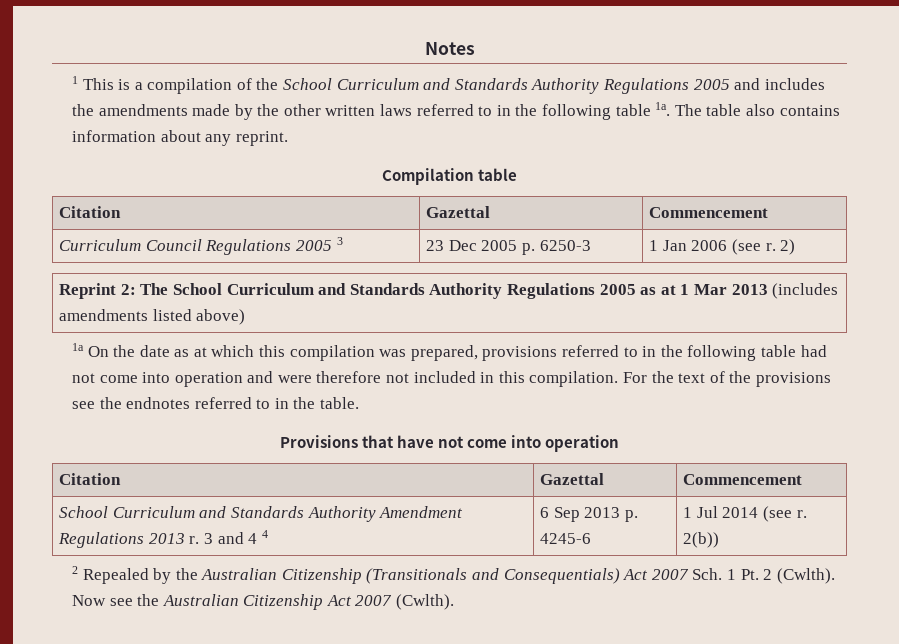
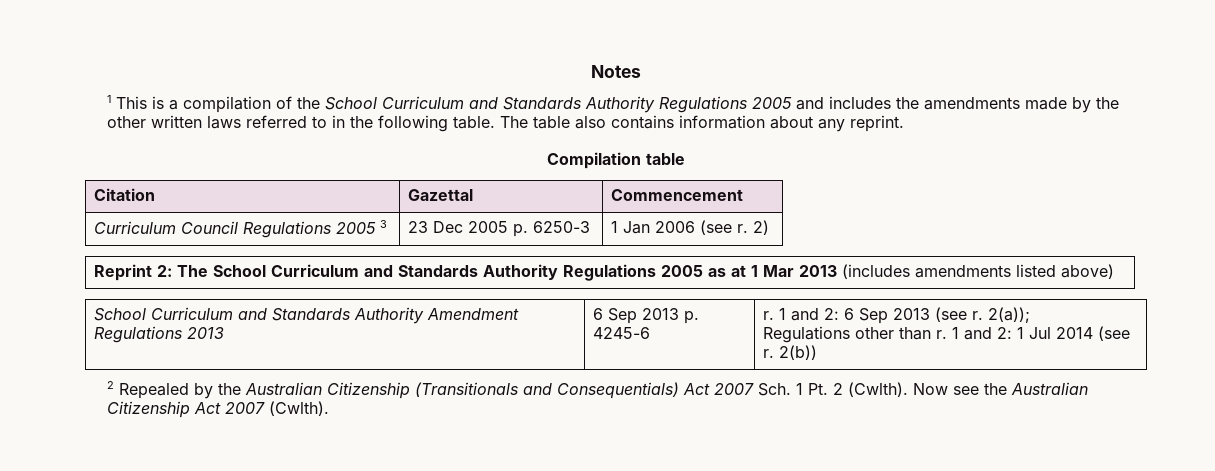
[615,102,671,116] table 1a. -> [453,116,496,129] table.
[71,343,827,361] [71,371,831,387] [71,397,360,409] [279,435,620,452] [59,473,122,485] [540,473,605,485] [683,474,803,485] // 1a On the date as at which this compilation was prepared, provisions referred to in the following table had not come into operation and were therefore not included in this compilation. For the text of the provisions see the endnotes referred to in the table. // Provisions that have not come into operation // Citation | Gazettal | Commencement -> (1114, 271) none
[189,530,268,544] r. 3 and 4 4 -> (224, 333) none
(592, 538) none -> [762,307,1030,324] [762,326,1012,343] r. 1 and 2: 6 Sep 2013 (see r. 2(a)); // Regulations other than r. 1 and 2:

